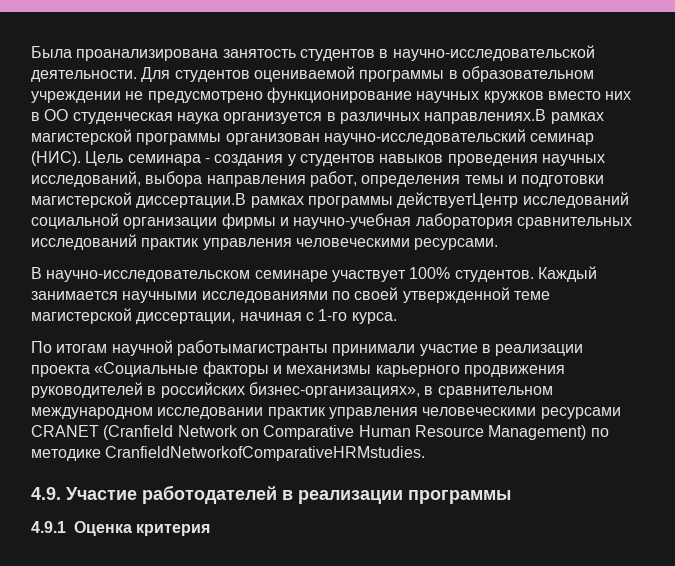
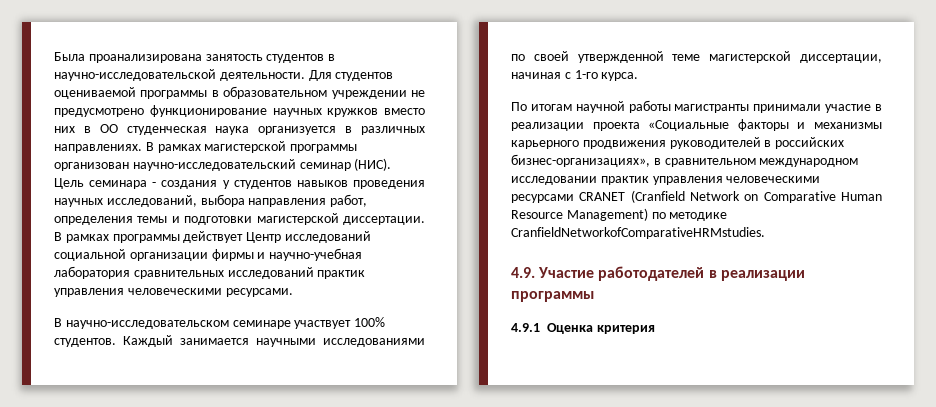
[424,109,547,124] направлениях.В -> [54,142,154,153] направлениях. В
[136,192,519,208] диссертации.В рамках программы действуетЦентр -> [343,216,425,225] [54,231,282,243] диссертации. В рамках программы действует Центр
[176,340,328,356] работымагистранты -> [628,100,750,113] работы магистранты

